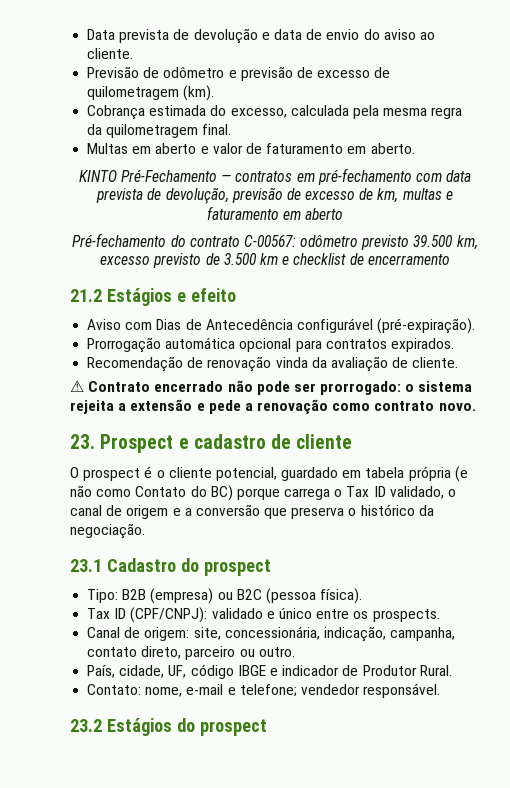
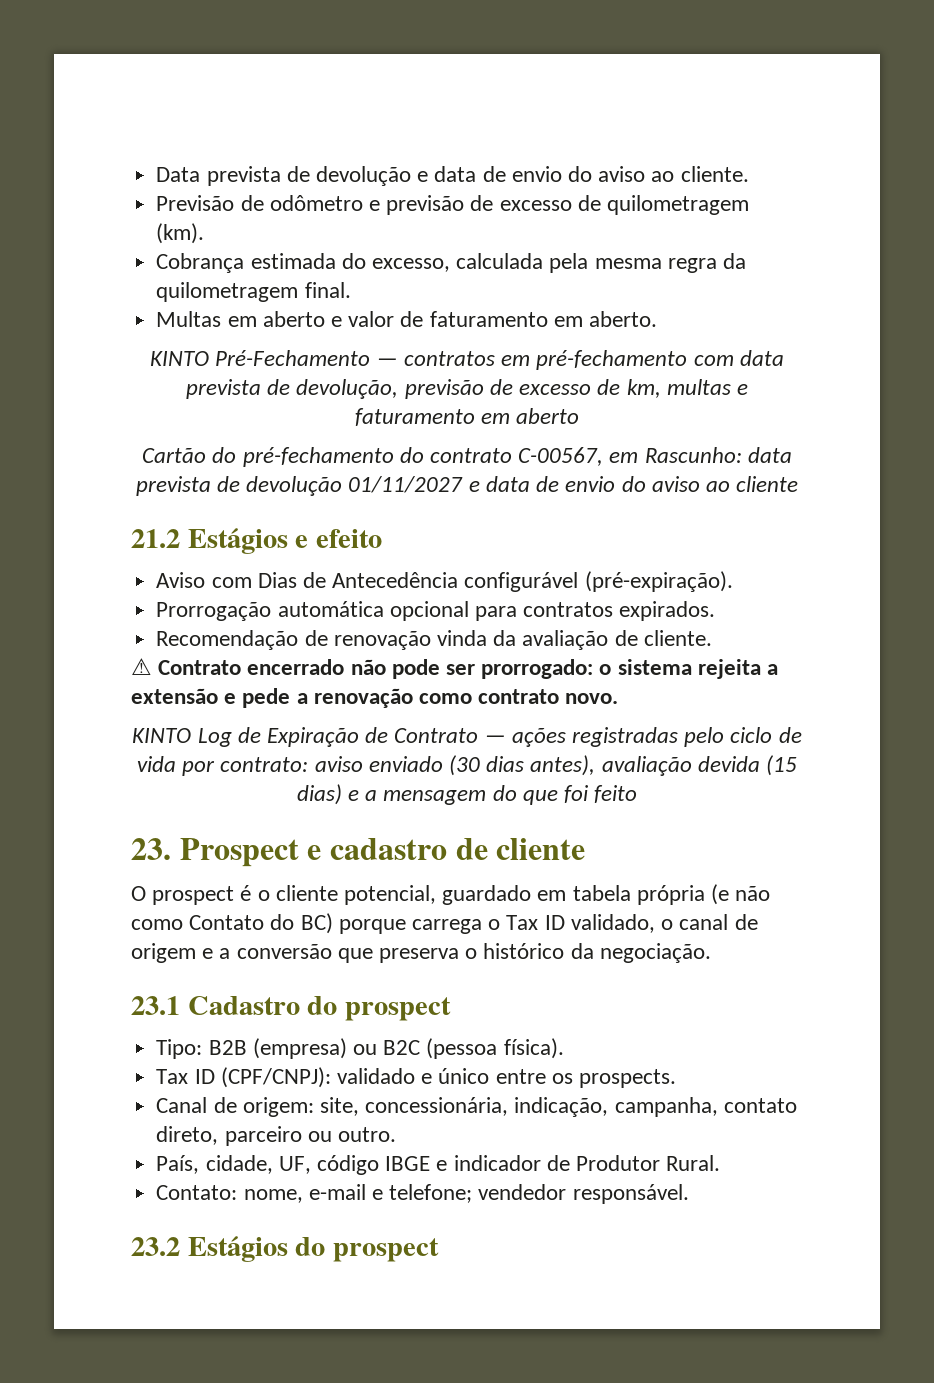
[72,233,478,250] [100,253,450,268] Pré-fechamento do contrato C-00567: odômetro previsto 39.500 km, excesso previsto de 3.500 km e checklist de encerramento -> [142,447,792,467] [135,476,799,496] Cartão do pré-fechamento do contrato C-00567, em Rascunho: data prevista de devolução 01/11/2027 e data de envio do aviso ao cliente
(476, 407) none -> [132,727,802,747] [136,755,798,776] [296,784,638,805] // KINTO Log de Expiração de Contrato — ações registradas pelo ciclo de vida por contrato: aviso enviado (30 dias antes), avaliação devida (15 dias) e a mensagem do que foi feito

